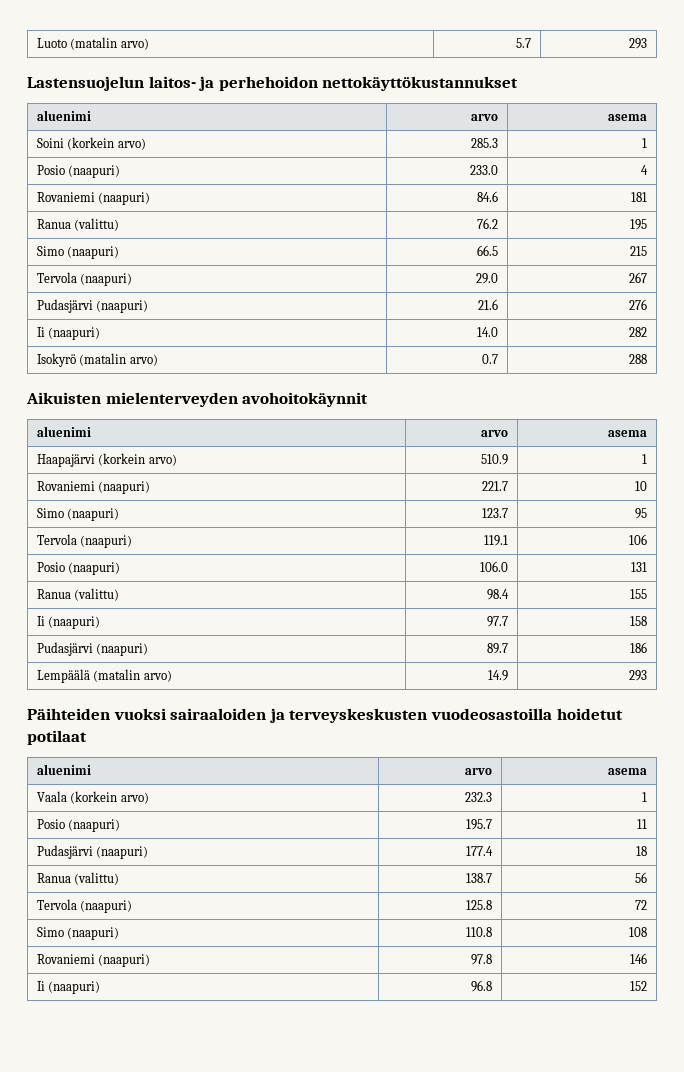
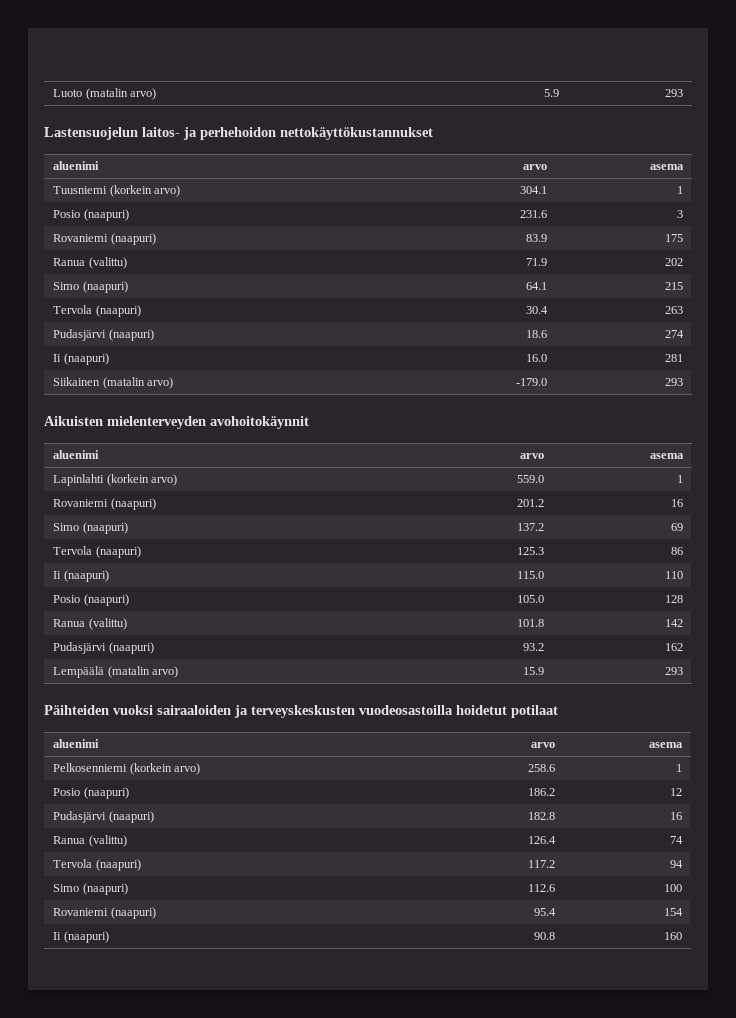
[516,38,532,48] 5.7 -> [543,89,559,97] 5.9
[36,137,146,150] [471,138,499,148] [642,138,648,148] [36,165,121,178] [470,165,499,175] [641,165,649,175] [36,192,151,205] [477,191,499,202] [631,192,648,202] [36,218,120,231] [477,218,499,229] [630,219,648,230] [36,246,120,259] [477,245,499,256] Soini (korkein arvo) | 285.3 | 1 // Posio (naapuri) | 233.0 | 4 // Rovaniemi (naapuri) | 84.6 | 181 // Ranua (valittu) | 76.2 | 195 // Simo (naapuri) | 66.5 -> [53,185,181,197] [519,186,547,194] [676,186,683,194] [53,209,129,221] [519,210,547,218] [676,210,683,218] [53,233,156,245] [525,234,547,242] [664,234,683,242] [53,257,127,269] [525,258,547,266] [664,258,683,266] [53,281,128,293] [525,282,547,290] Tuusniemi (korkein arvo) | 304.1 | 1 // Posio (naapuri) | 231.6 | 3 // Rovaniemi (naapuri) | 83.9 | 175 // Ranua (valittu) | 71.9 | 202 // Simo (naapuri) | 64.1
[476,273,499,284] [629,272,648,283] [36,299,149,313] [478,299,499,310] [629,299,648,310] [36,327,101,340] [477,327,499,337] [629,327,648,337] [36,353,158,367] [482,354,499,364] [629,354,648,364] 29.0 | 267 // Pudasjärvi (naapuri) | 21.6 | 276 // Ii (naapuri) | 14.0 | 282 // Isokyrö (matalin arvo) | 0.7 | 288 -> [525,306,548,314] [664,306,683,314] [53,329,154,341] [525,330,547,338] [664,330,684,338] [53,353,109,365] [525,354,547,362] [664,354,683,362] [53,377,174,389] [515,378,547,386] [664,378,683,386] 30.4 | 263 // Pudasjärvi (naapuri) | 18.6 | 274 // Ii (naapuri) | 16.0 | 281 // Siikainen (matalin arvo) | -179.0 | 293
[36,453,177,467] [481,454,509,465] Haapajärvi (korkein arvo) | 510.9 -> [53,474,178,486] [516,475,544,483] Lapinlahti (korkein arvo) | 559.0
[482,481,509,491] [635,481,648,491] [36,508,120,521] [482,508,509,518] [635,508,648,519] [36,534,133,548] [484,535,509,546] [629,534,648,545] [36,562,121,575] [480,561,509,572] [631,562,648,572] [36,588,120,601] [487,589,510,600] [630,589,648,599] [36,616,101,629] [487,616,509,627] [630,616,648,626] [36,642,149,656] [487,643,509,654] [630,642,648,653] 221.7 | 10 // Simo (naapuri) | 123.7 | 95 // Tervola (naapuri) | 119.1 | 106 // Posio (naapuri) | 106.0 | 131 // Ranua (valittu) | 98.4 | 155 // Ii (naapuri) | 97.7 | 158 // Pudasjärvi (naapuri) | 89.7 | 186 -> [516,499,544,507] [670,499,683,507] [53,522,128,534] [516,523,544,531] [670,523,683,531] [53,546,141,558] [516,547,544,555] [670,547,683,555] [53,570,109,582] [516,571,544,579] [664,571,683,579] [53,594,129,606] [516,595,544,603] [664,595,683,603] [53,618,127,630] [516,619,544,627] [664,619,683,627] [53,642,154,654] [522,643,544,651] [664,643,683,651] 201.2 | 16 // Simo (naapuri) | 137.2 | 69 // Tervola (naapuri) | 125.3 | 86 // Ii (naapuri) | 115.0 | 110 // Posio (naapuri) | 105.0 | 128 // Ranua (valittu) | 101.8 | 142 // Pudasjärvi (naapuri) | 93.2 | 162
[488,670,509,681] 14.9 -> [522,667,544,675] 15.9
[36,791,149,804] [465,792,493,802] [642,792,648,802] [36,819,121,832] [466,819,493,830] [637,819,648,829] [36,845,149,859] [466,846,494,856] [636,846,648,856] [36,872,120,885] [466,873,493,883] [635,872,648,883] [36,899,133,913] [466,900,493,910] [635,900,648,910] [36,927,120,940] [466,927,493,937] [629,927,648,937] [36,954,151,967] [471,954,493,965] [630,953,648,964] [36,981,101,994] [471,980,493,992] [630,981,648,991] Vaala (korkein arvo) | 232.3 | 1 // Posio (naapuri) | 195.7 | 11 // Pudasjärvi (naapuri) | 177.4 | 18 // Ranua (valittu) | 138.7 | 56 // Tervola (naapuri) | 125.8 | 72 // Simo (naapuri) | 110.8 | 108 // Rovaniemi (naapuri) | 97.8 | 146 // Ii (naapuri) | 96.8 | 152 -> [53,763,201,775] [527,764,555,772] [675,764,682,772] [53,787,129,799] [527,788,555,796] [669,788,682,796] [53,811,154,823] [527,812,555,820] [669,812,682,820] [53,835,127,847] [527,836,556,844] [669,836,683,844] [53,859,141,871] [527,860,555,868] [669,860,683,868] [53,883,128,895] [527,884,555,892] [663,884,682,892] [53,907,156,919] [533,908,556,916] [663,908,683,916] [53,931,109,943] [533,932,555,940] [663,932,682,940] Pelkosenniemi (korkein arvo) | 258.6 | 1 // Posio (naapuri) | 186.2 | 12 // Pudasjärvi (naapuri) | 182.8 | 16 // Ranua (valittu) | 126.4 | 74 // Tervola (naapuri) | 117.2 | 94 // Simo (naapuri) | 112.6 | 100 // Rovaniemi (naapuri) | 95.4 | 154 // Ii (naapuri) | 90.8 | 160

